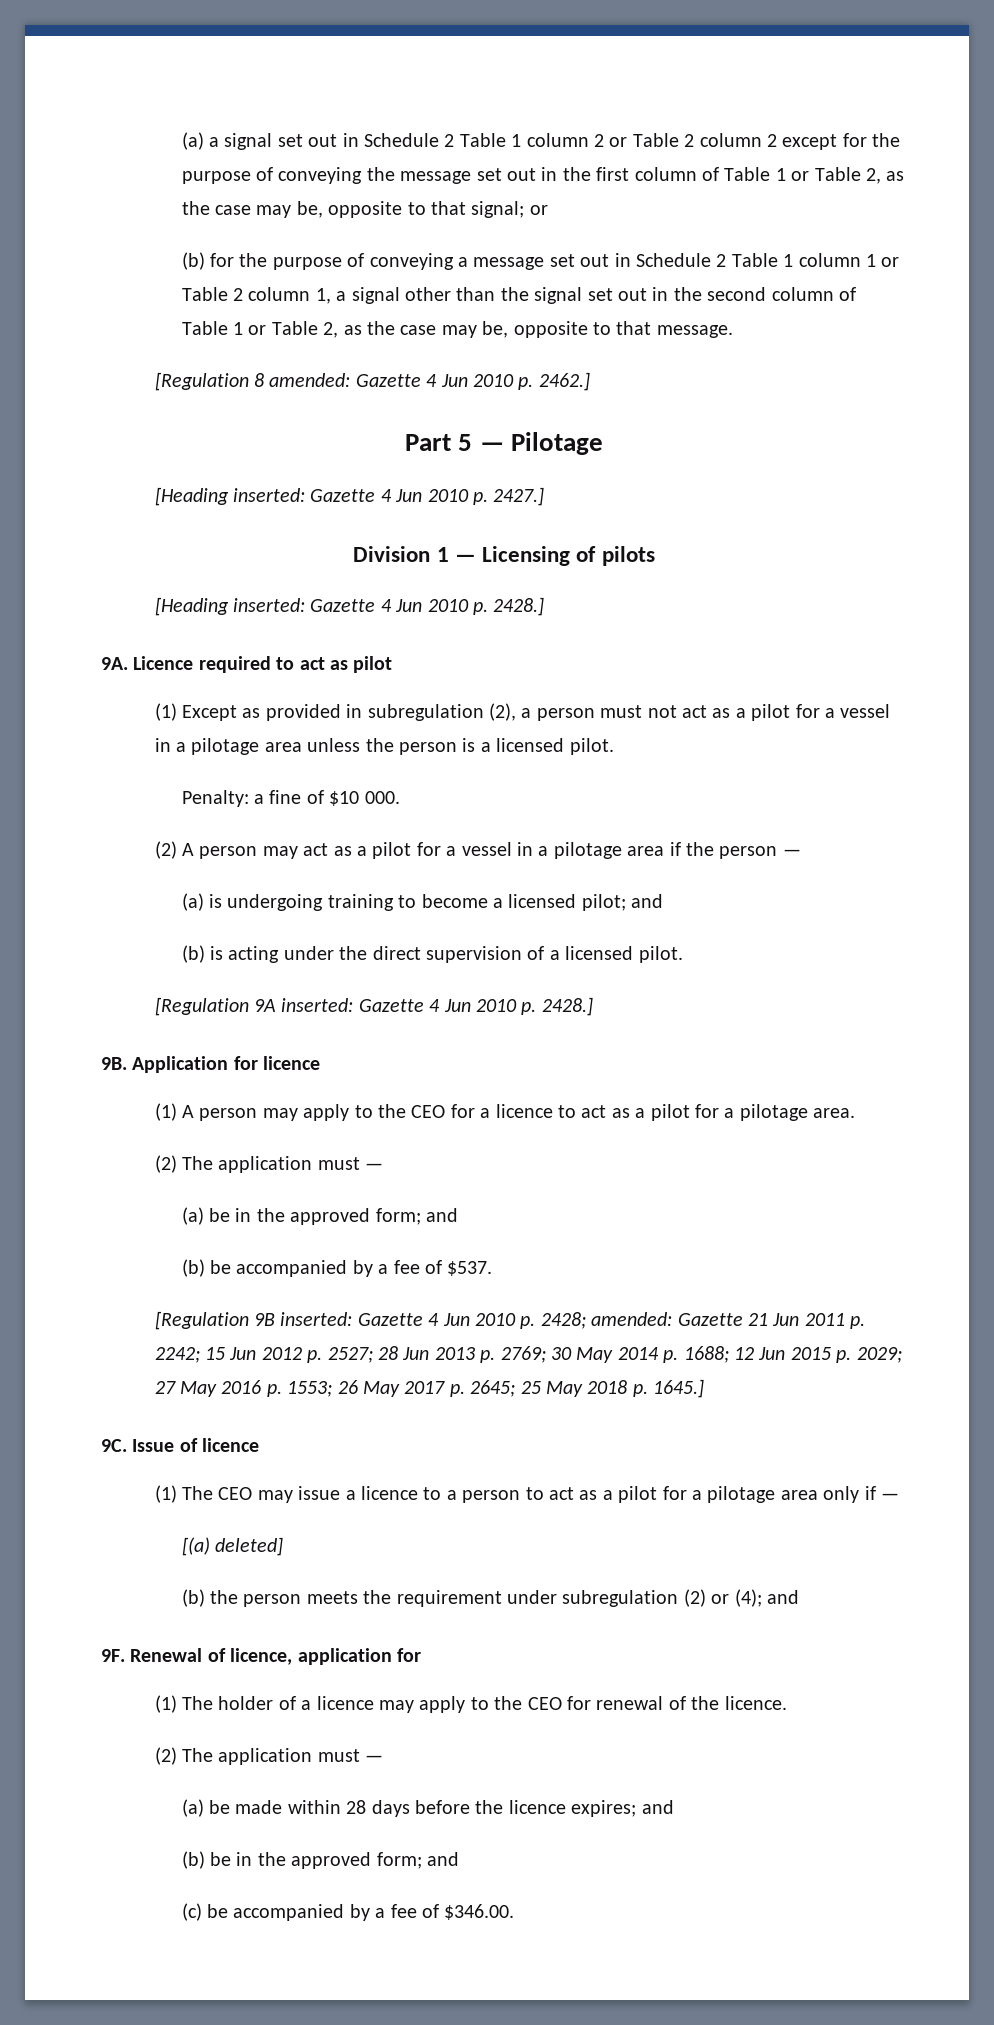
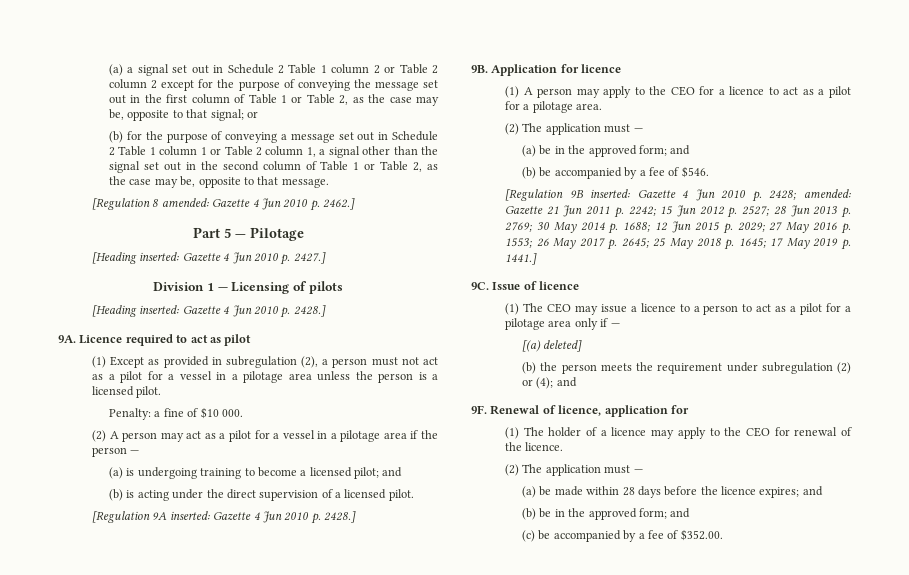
[447,1261,493,1276] $537. -> [681,166,709,178] $546.
[653,1379,705,1398] 1645.] -> [738,238,851,250] [505,253,538,265] 1645; 17 May 2019 p. 1441.]
[444,1904,515,1920] $346.00. -> [680,529,723,541] $352.00.

